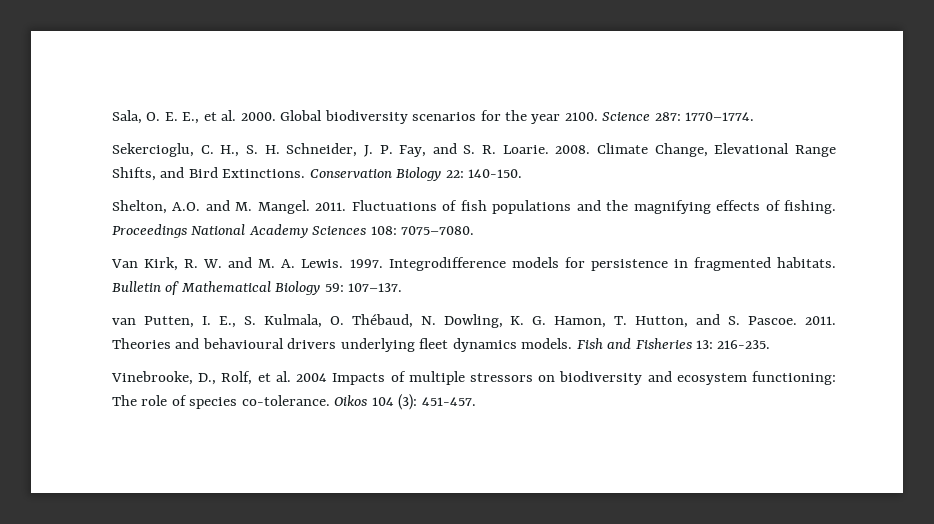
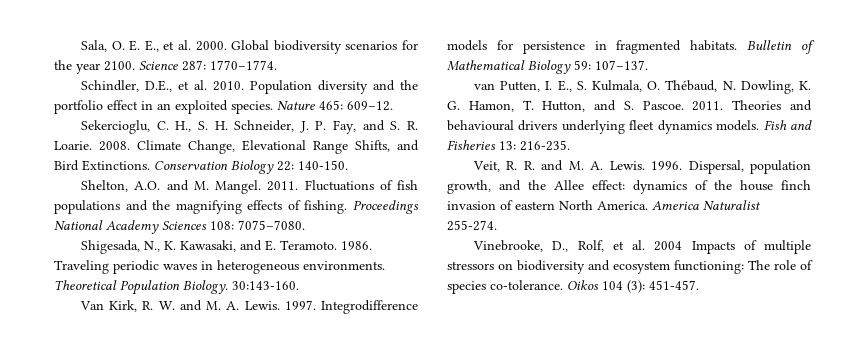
(755, 116) none -> [81,80,419,94] [54,100,393,114] // Schindler, D.E., et al. 2010. Population diversity and the portfolio effect in an exploited species. Nature 465: 609–12.
(475, 230) none -> [81,240,373,254] [54,260,385,274] [54,280,299,295] // Shigesada, N., K. Kawasaki, and E. Teramoto. 1986. Traveling periodic waves in heterogeneous environments. Theoretical Population Biology. 30:143-160.
(771, 344) none -> [473,160,811,174] [447,180,811,194] [447,200,761,210] [447,220,497,231] // Veit, R. R. and M. A. Lewis. 1996. Dispersal, population growth, and the Allee effect: dynamics of the house finch invasion of eastern North America. America Naturalist 255-274.

